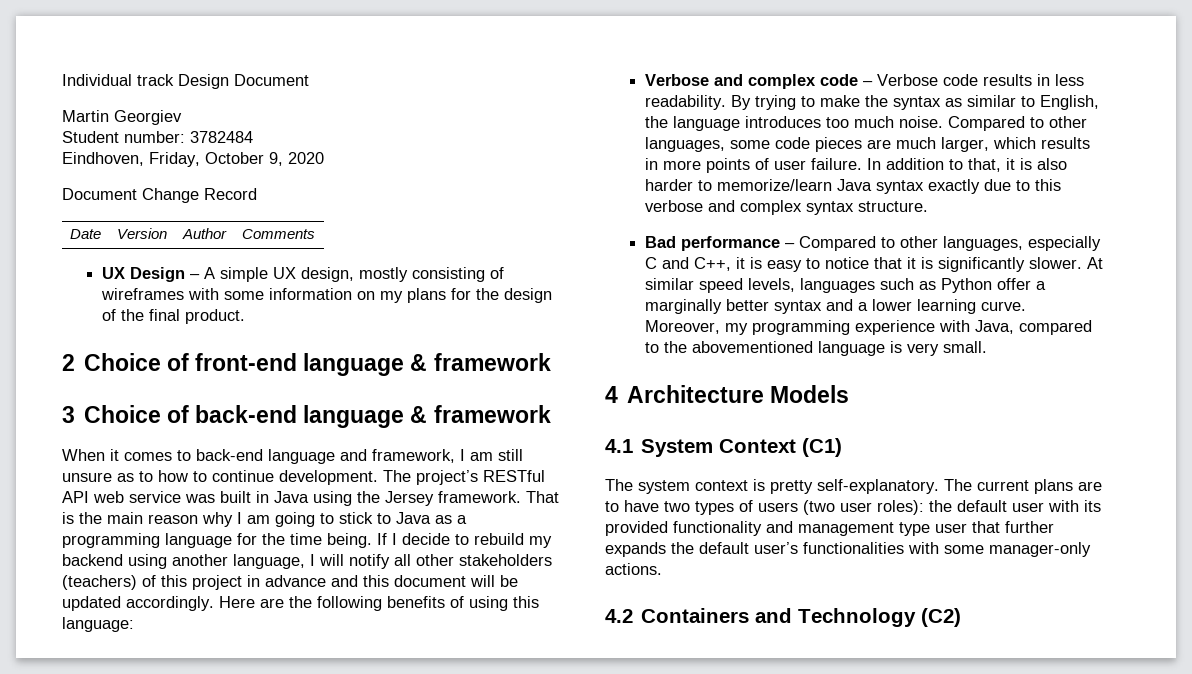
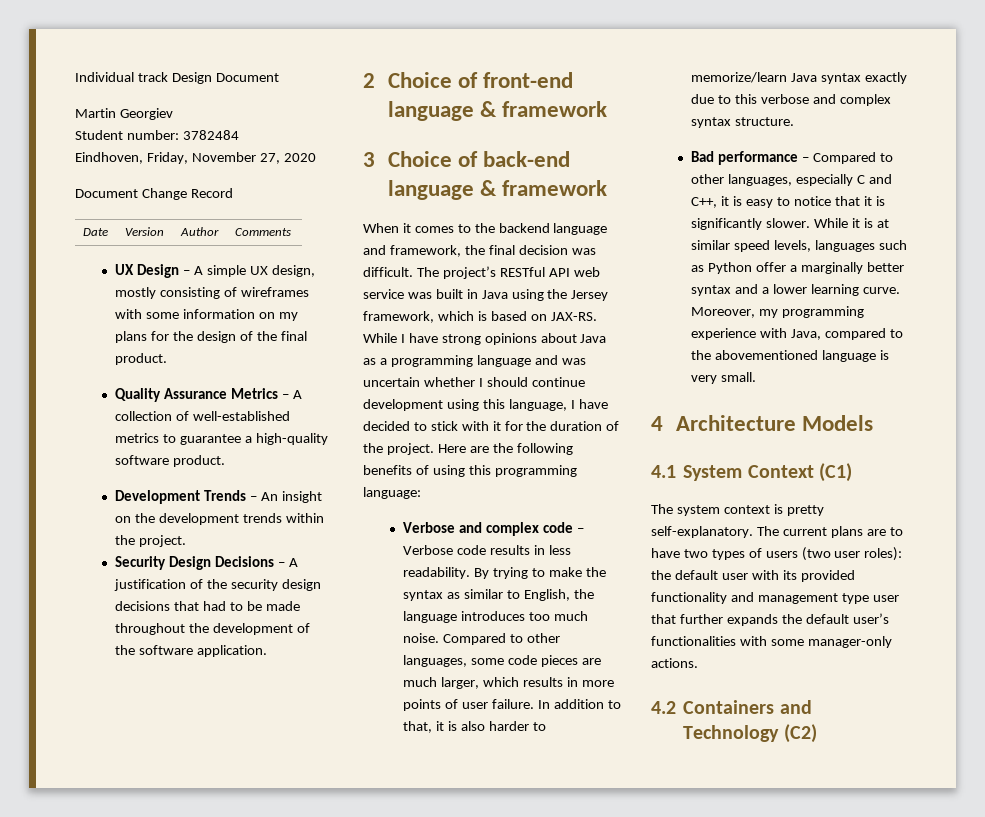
[205,152,283,166] October 9, -> [191,152,280,164] November 27,
(245, 316) none -> [115,388,303,402] [115,411,291,421] [115,433,329,445] [115,455,226,467] [115,490,323,504] [115,513,325,525] [115,535,187,547] [115,556,299,570] [114,579,322,591] [115,601,301,611] [115,623,311,635] [115,645,268,657] // Quality Assurance Metrics – A collection of well-established metrics to guarantee a high-quality software product. // Development Trends – An insight on the development trends within the project. // Security Design Decisions – A justification of the security design decisions that had to be made throughout the development of the software application.
[196,449,263,461] back-end -> [474,223,550,233] the backend
[460,449,523,461] [62,470,378,485] I am still unsure as to how to continue development. -> [464,245,596,255] [363,267,413,277] the final decision was difficult.
[438,491,559,503] [62,512,391,527] framework. That is the main reason why I am going to stick to -> [363,311,597,323] [363,333,577,345] framework, which is based on JAX-RS. While I have strong opinions about
[237,533,552,548] [62,554,552,569] [62,575,518,590] [62,596,214,611] for the time being. If I decide to rebuild my backend using another language, I will notify all other stakeholders (teachers) of this project in advance and this document will be updated accordingly. -> [534,355,586,365] [363,377,585,387] [363,399,608,411] [363,421,620,431] [363,443,434,455] and was uncertain whether I should continue development using this language, I have decided to stick with it for the duration of the project.
(539, 602) none -> [494,465,577,477] programming
[1086,257,1103,269] At -> [814,218,890,228] While it is at

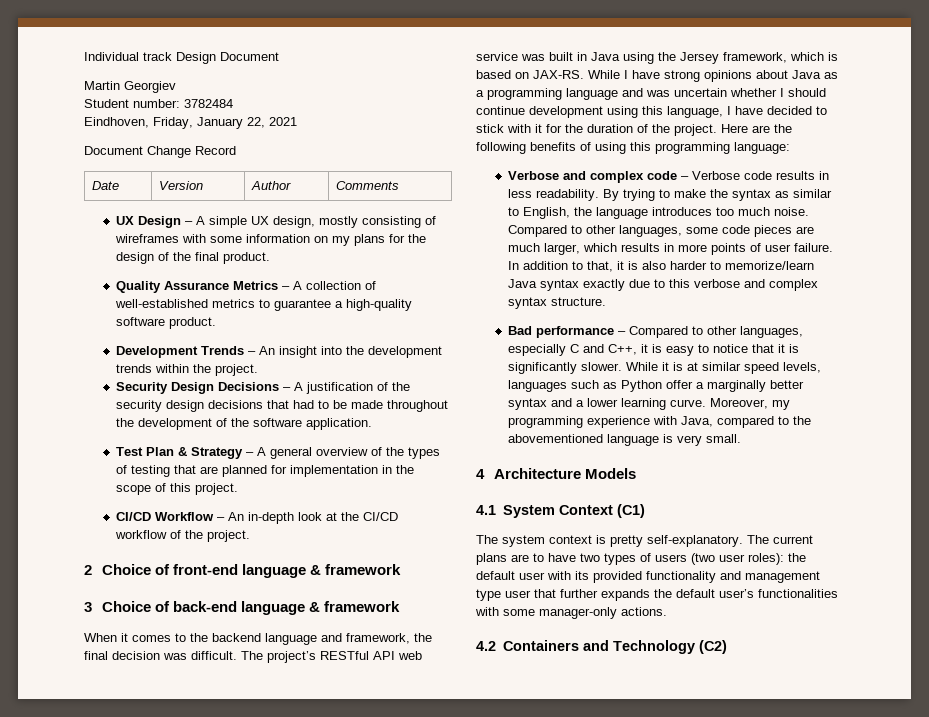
[191,152,316,164] November 27, 2020 -> [197,117,297,129] January 22, 2021
[115,516,132,523] on -> [321,346,343,355] into
(268, 651) none -> [116,447,441,459] [116,465,415,477] [116,483,239,495] [116,512,399,524] [115,530,251,542] // Test Plan & Strategy – A general overview of the types of testing that are planned for implementation in the scope of this project. // CI/CD Workflow – An in-depth look at the CI/CD workflow of the project.

